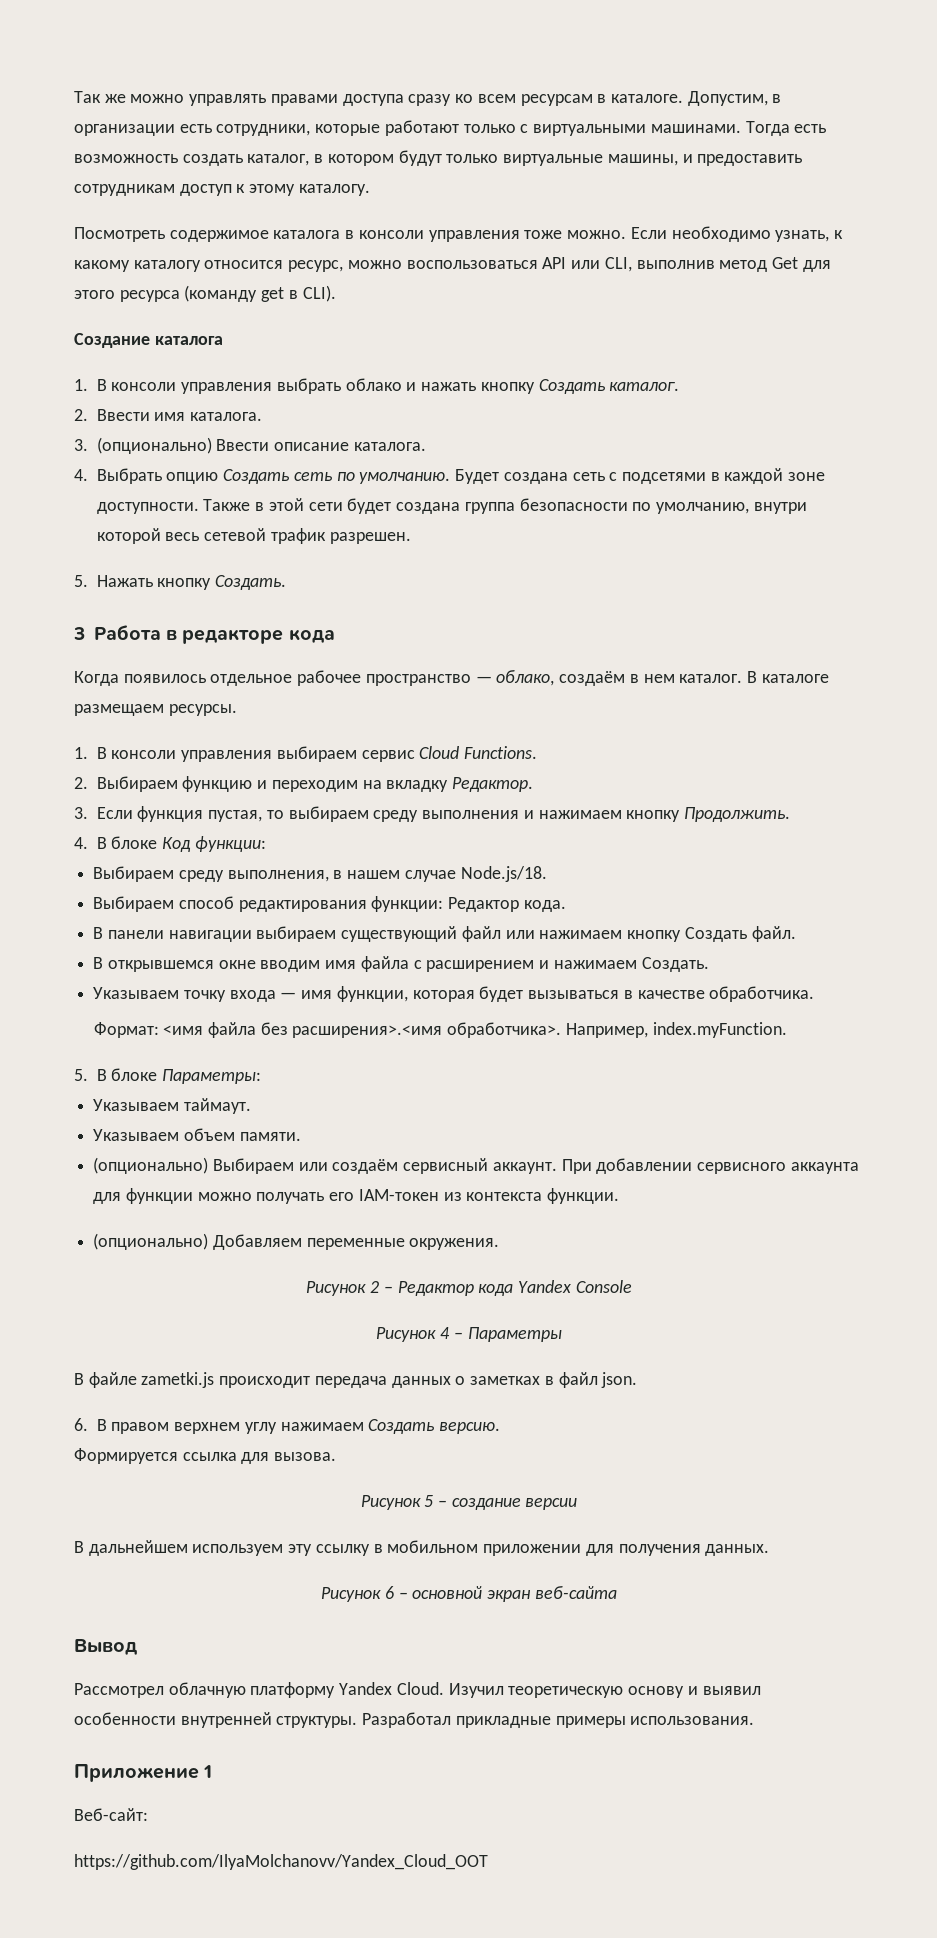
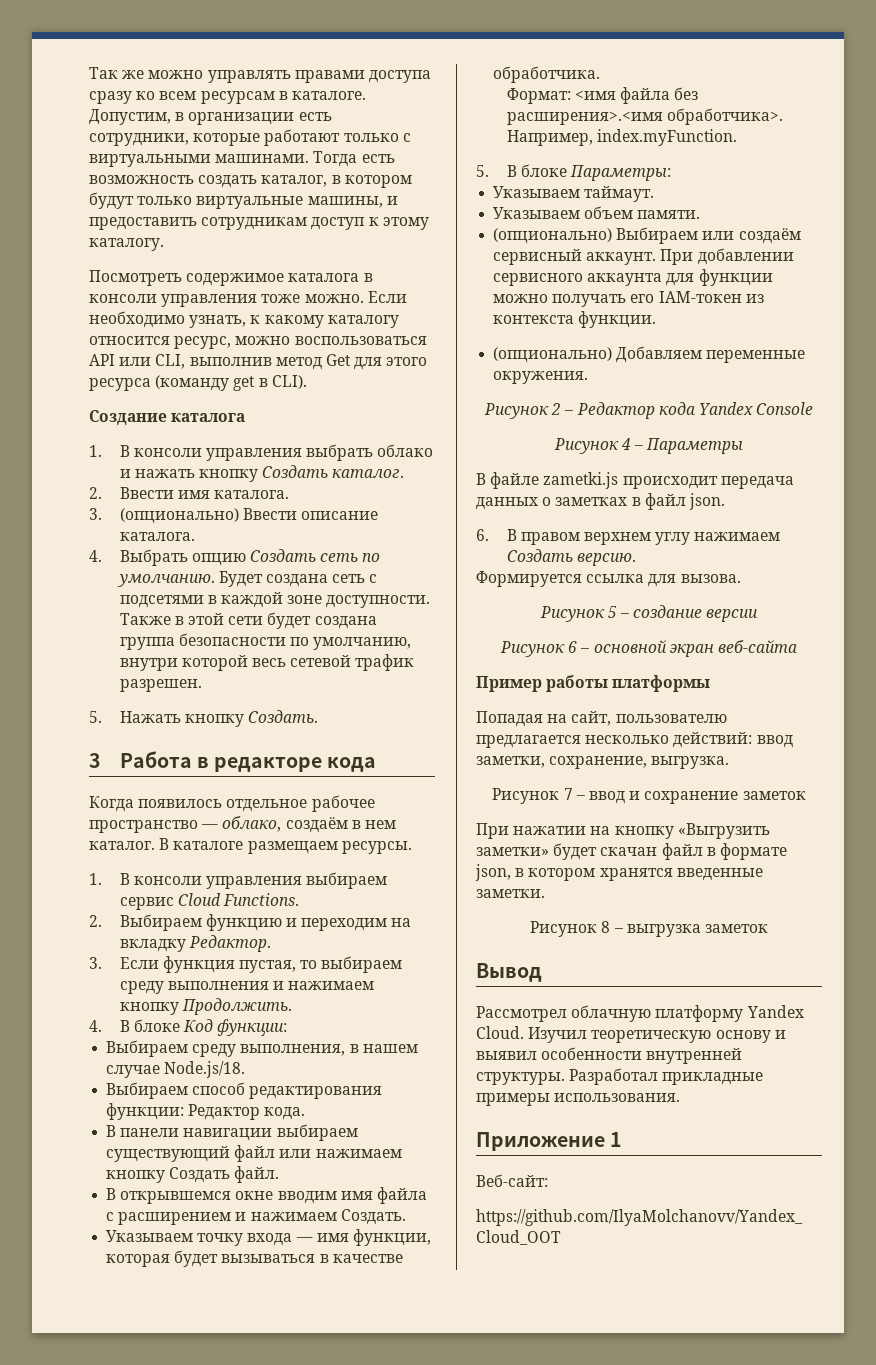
[74,1540,770,1556] // В дальнейшем используем эту ссылку в мобильном приложении для получения данных. -> (759, 615) none
(617, 1592) none -> [476,675,711,692] [476,711,727,727] [476,732,793,748] [476,756,730,769] [492,788,806,804] [476,823,770,839] [476,843,787,860] [475,864,763,881] [476,889,545,898] [530,921,768,937] // Пример работы платформы // Попадая на сайт, пользователю предлагается несколько действий: ввод заметки, сохранение, выгрузка. // Рисунок 7 – ввод и сохранение заметок // При нажатии на кнопку «Выгрузить заметки» будет скачан файл в формате json, в котором хранятся введенные заметки. // Рисунок 8 – выгрузка заметок

